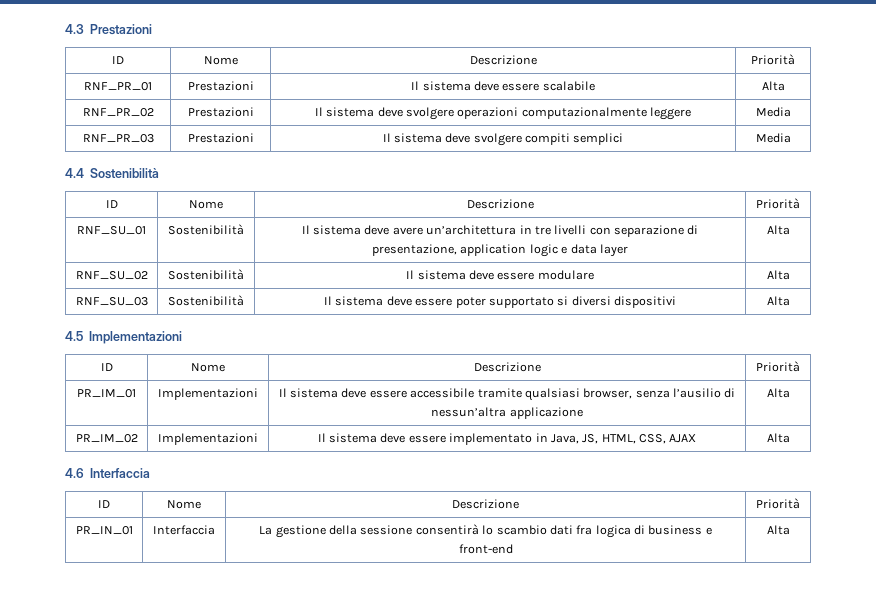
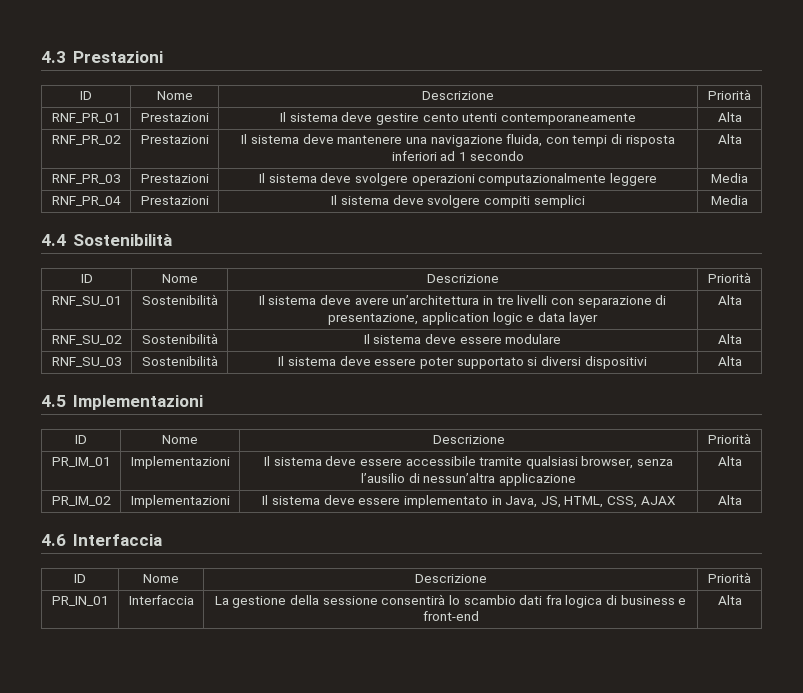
[502,81,595,91] essere scalabile -> [376,113,636,125] gestire cento utenti contemporaneamente
(254, 112) none -> [241,134,675,147] [391,151,525,161] [717,134,742,144] [51,174,121,184] [140,174,209,183] | Il sistema deve mantenere una navigazione fluida, con tempi di risposta inferiori ad 1 secondo | Alta // RNF_PR_03 | Prestazioni
[82,134,154,143] RNF_PR_03 -> [51,196,121,206] RNF_PR_04

